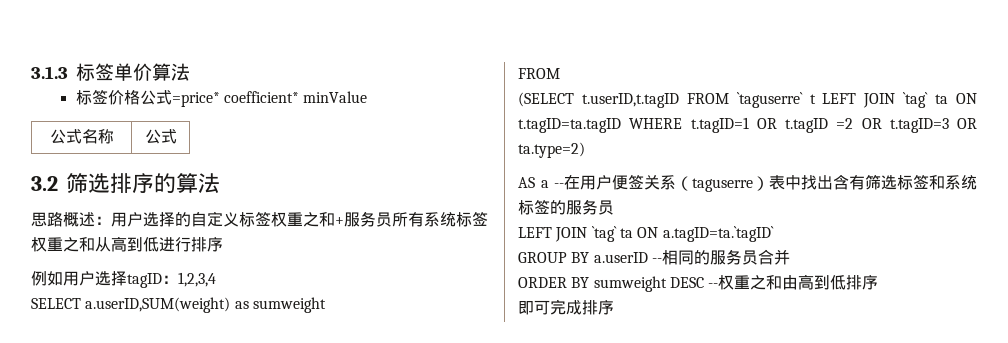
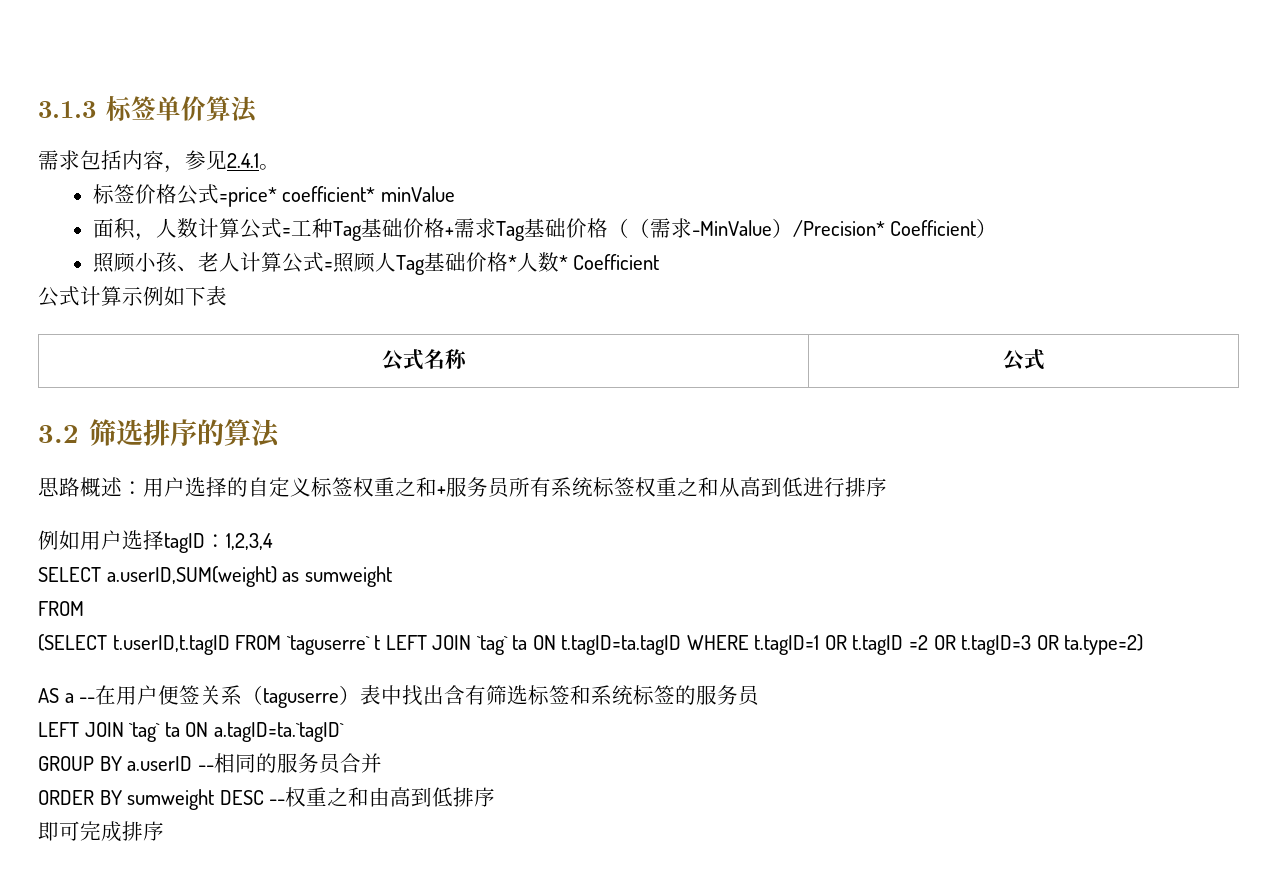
(190, 72) none -> [38,150,280,173] // 需求包括内容，参见2.4.1。
(368, 97) none -> [92,218,998,241] [92,252,660,275] [38,286,227,307] // 面积，人数计算公式=工种Tag基础价格+需求Tag基础价格（（需求-MinValue）/Precision* Coefficient） // 照顾小孩、老人计算公式=照顾人Tag基础价格*人数* Coefficient // 公式计算示例如下表

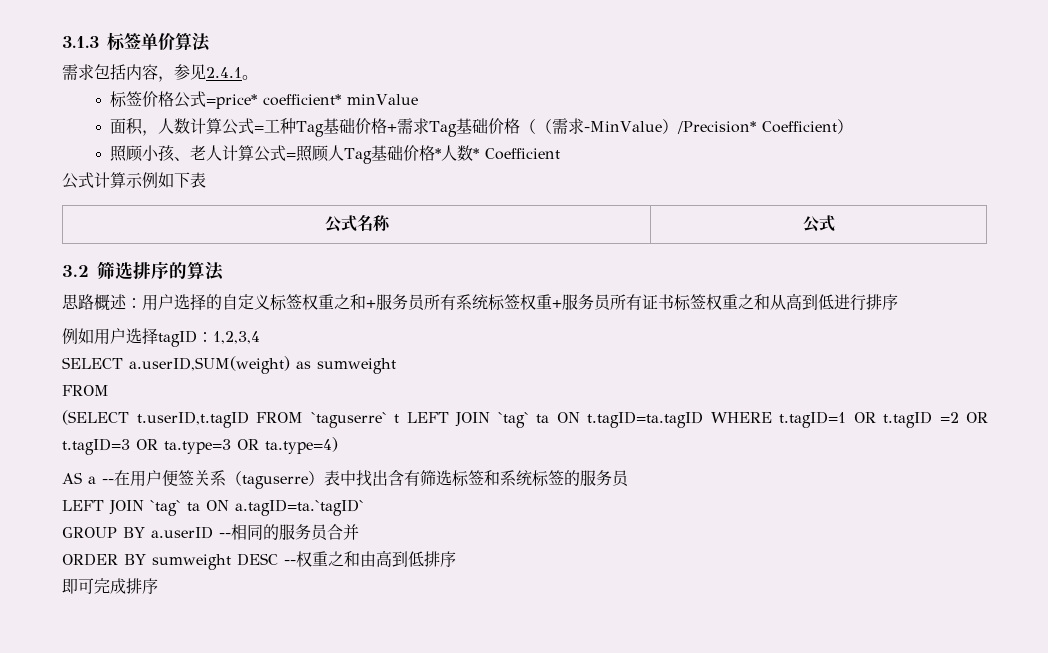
(677, 486) none -> [552,294,738,311] +服务员所有证书标签权重
[1064,634,1144,655] ta.type=2) -> [164,437,338,454] ta.type=3 OR ta.type=4)

